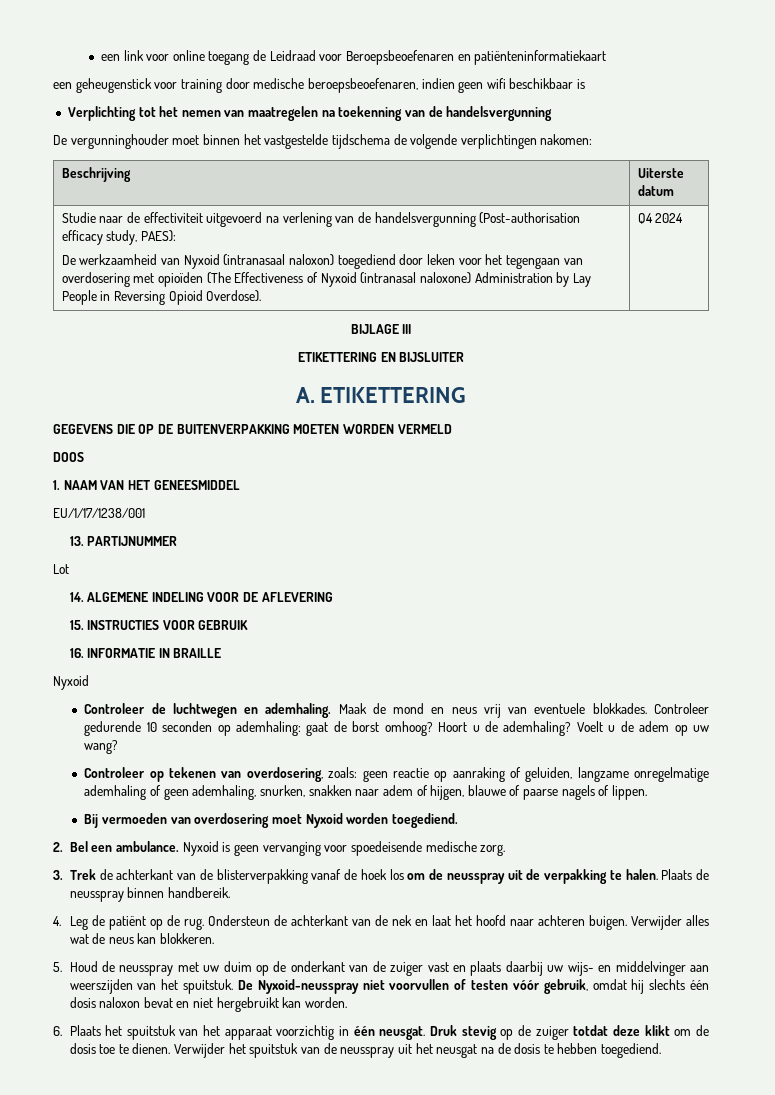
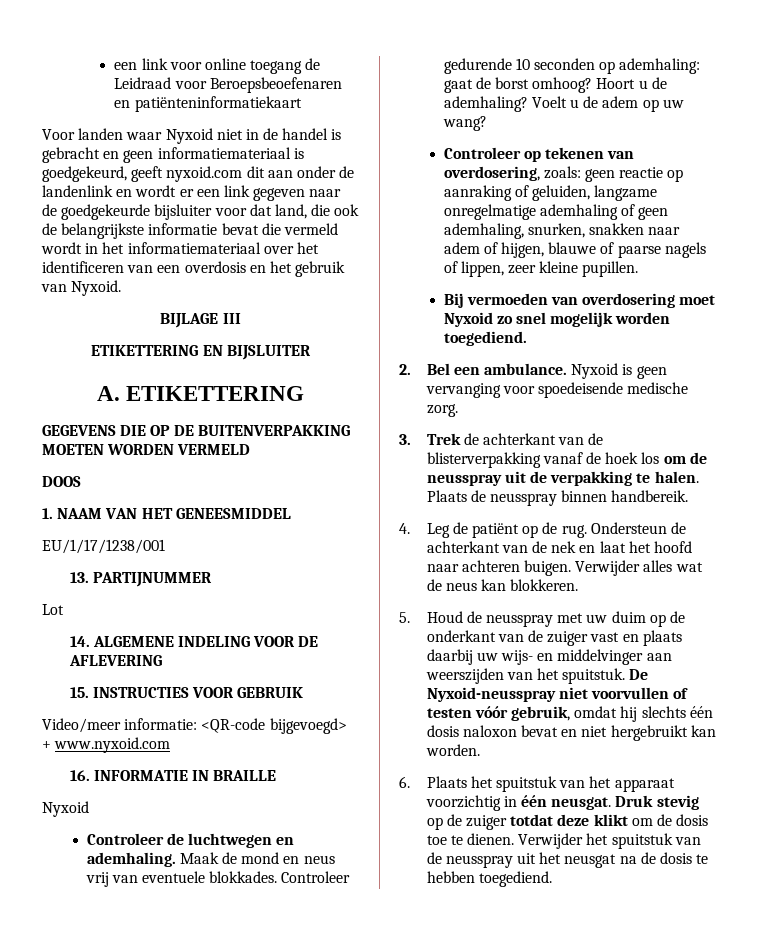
[53,78,586,93] [67,106,553,121] [53,134,593,149] [61,167,131,182] [637,168,684,178] [637,185,674,196] [61,212,581,227] [61,230,177,245] [61,254,583,269] [61,272,591,287] [61,290,262,305] [637,213,684,224] een geheugenstick voor training door medische beroepsbeoefenaren, indien geen wifi beschikbaar is // Verplichting tot het nemen van maatregelen na toekenning van de handelsvergunning // De vergunninghouder moet binnen het vastgestelde tijdschema de volgende verplichtingen nakomen: // Beschrijving | Uiterste datum // Studie naar de effectiviteit uitgevoerd na verlening van de handelsvergunning (Post-authorisation efficacy study, PAES): // De werkzaamheid van Nyxoid (intranasaal naloxon) toegediend door leken voor het tegengaan van overdosering met opioïden (The Effectiveness of Nyxoid (intranasal naloxone) Administration by Lay People in Reversing Opioid Overdose). | Q4 2024 -> [42,128,342,144] [42,147,304,163] [42,166,355,182] [42,185,342,201] [42,204,360,220] [42,223,338,239] [41,242,319,254] [42,261,346,277] [41,280,122,296] Voor landen waar Nyxoid niet in de handel is gebracht en geen informatiemateriaal is goedgekeurd, geeft nyxoid.com dit aan onder de landenlink en wordt er een link gegeven naar de goedgekeurde bijsluiter voor dat land, die ook de belangrijkste informatie bevat die vermeld wordt in het informatiemateriaal over het identificeren van een overdosis en het gebruik van Nyxoid.
(249, 625) none -> [42,718,347,734] [42,737,171,753] // Video/meer informatie: <QR-code bijgevoegd> + www.nyxoid.com
[612,785,648,800] lippen. -> [460,261,639,277] lippen, zeer kleine pupillen.
(343, 820) none -> [496,312,614,327] zo snel mogelijk

